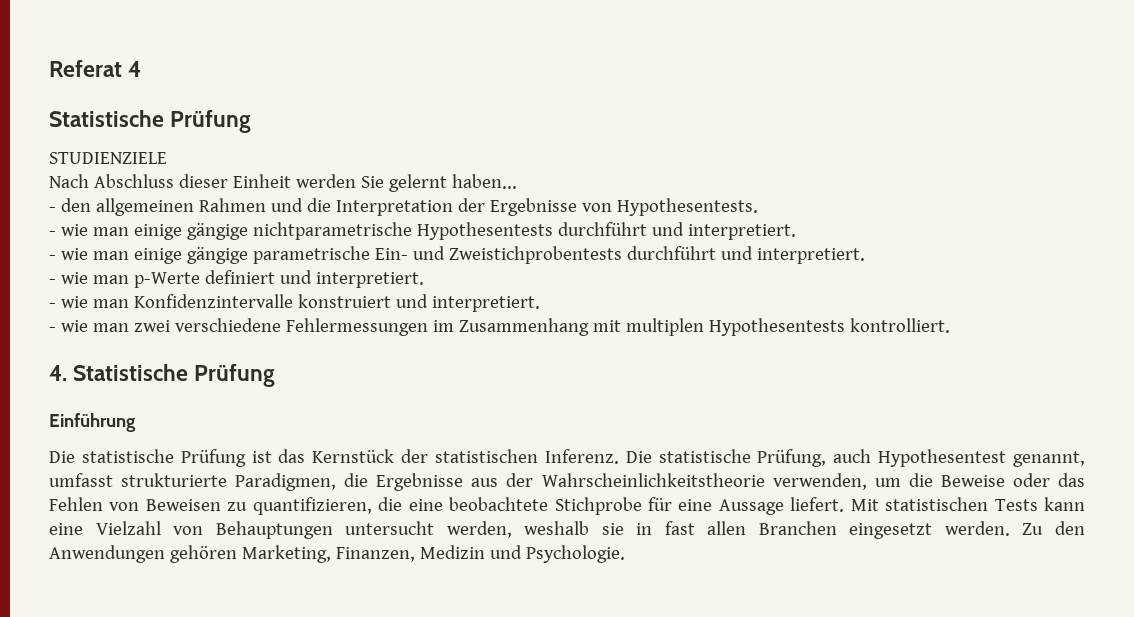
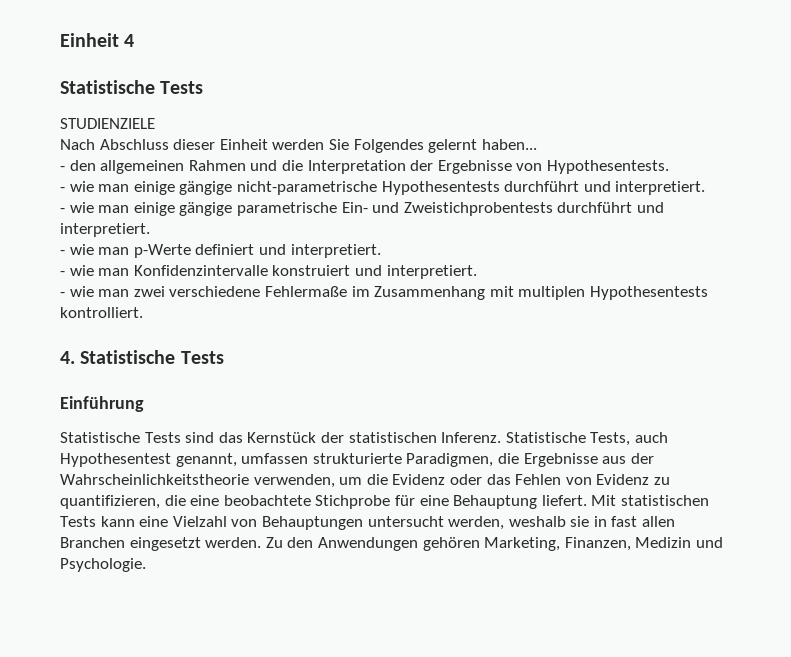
[49,60,122,77] Referat -> [60,33,119,47] Einheit
[170,110,252,133] Prüfung -> [160,81,204,94] Tests
(384, 182) none -> [353,139,424,153] Folgendes
[252,222,412,240] nichtparametrische -> [236,181,377,195] nicht-parametrische
[285,318,428,336] Fehlermessungen -> [264,286,347,297] Fehlermaße
[194,364,276,387] Prüfung -> [180,351,224,364] Tests
[49,449,272,467] Die statistische Prüfung ist -> [60,432,215,443] Statistische Tests sind
[625,449,827,467] Die statistische Prüfung, -> [505,432,631,446] Statistische Tests,
[49,473,113,487] umfasst -> [241,453,309,464] umfassen
[940,475,1005,487] Beweise -> [392,474,446,485] Evidenz
[145,499,221,511] Beweisen -> [596,474,650,485] Evidenz
[718,499,784,515] Aussage -> [453,495,538,509] Behauptung

